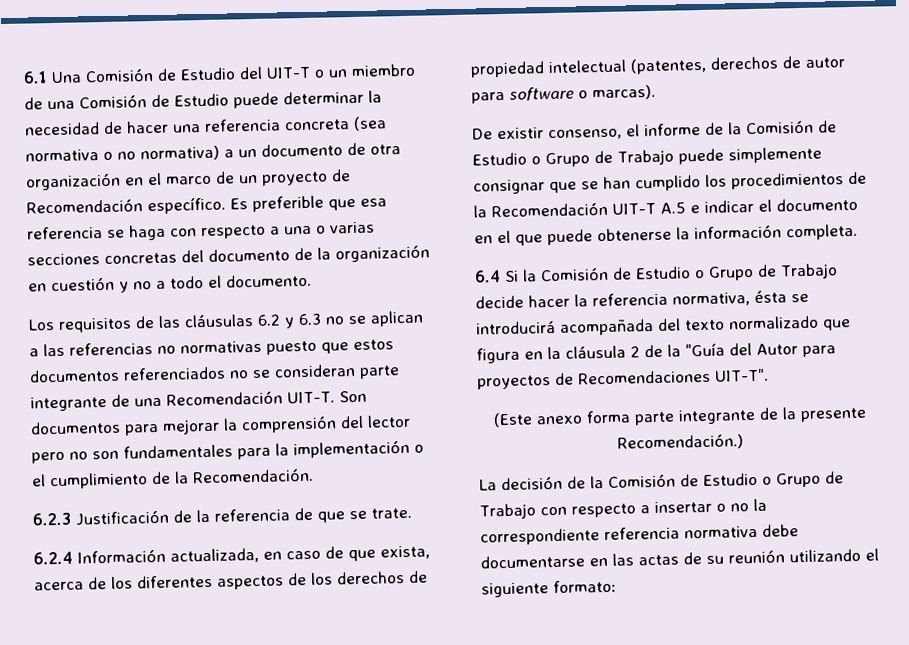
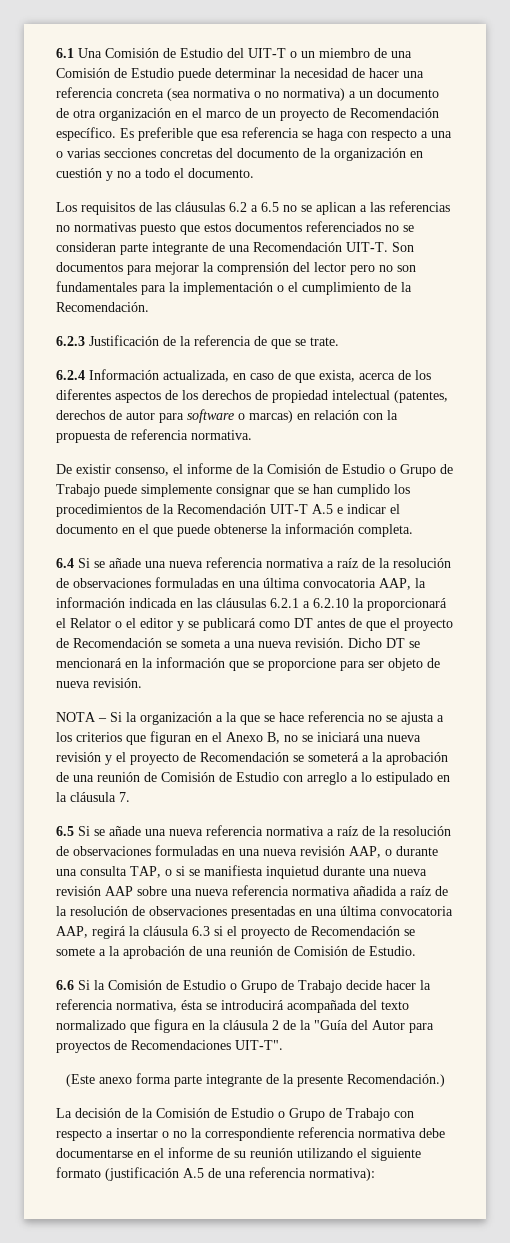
[284,313,322,329] y 6.3 -> [251,202,279,212] a 6.5
[592,84,656,101] marcas). -> [249,410,398,423] [56,429,252,443] marcas) en relación con la propuesta de referencia normativa.
(519, 276) none -> [94,557,451,568] [56,577,426,590] [56,597,447,611] [56,618,453,631] [56,638,420,648] [56,657,440,671] [56,678,142,688] [56,711,444,725] [56,731,421,745] [56,752,448,765] [56,772,450,785] [56,792,130,802] [56,825,451,836] [56,845,438,858] [56,865,427,879] [56,885,448,896] [56,906,453,919] [56,926,415,939] [56,946,416,959] [56,980,90,990] se añade una nueva referencia normativa a raíz de la resolución de observaciones formuladas en una última convocatoria AAP, la información indicada en las cláusulas 6.2.1 a 6.2.10 la proporcionará el Relator o el editor y se publicará como DT antes de que el proyecto de Recomendación se someta a una nueva revisión. Dicho DT se mencionará en la información que se proporcione para ser objeto de nueva revisión. // NOTA – Si la organización a la que se hace referencia no se ajusta a los criterios que figuran en el Anexo B, no se iniciará una nueva revisión y el proyecto de Recomendación se someterá a la aprobación de una reunión de Comisión de Estudio con arreglo a lo estipulado en la cláusula 7. // 6.5 Si se añade una nueva referencia normativa a raíz de la resolución de observaciones formuladas en una nueva revisión AAP, o durante una consulta TAP, o si se manifiesta inquietud durante una nueva revisión AAP sobre una nueva referencia normativa añadida a raíz de la resolución de observaciones presentadas en una última convocatoria AAP, regirá la cláusula 6.3 si el proyecto de Recomendación se somete a la aprobación de una reunión de Comisión de Estudio. // 6.6 Si
[612,553,679,566] las actas -> [154,1147,213,1158] el informe
[553,579,617,594] formato: -> [56,1167,375,1181] formato (justificación A.5 de una referencia normativa):

